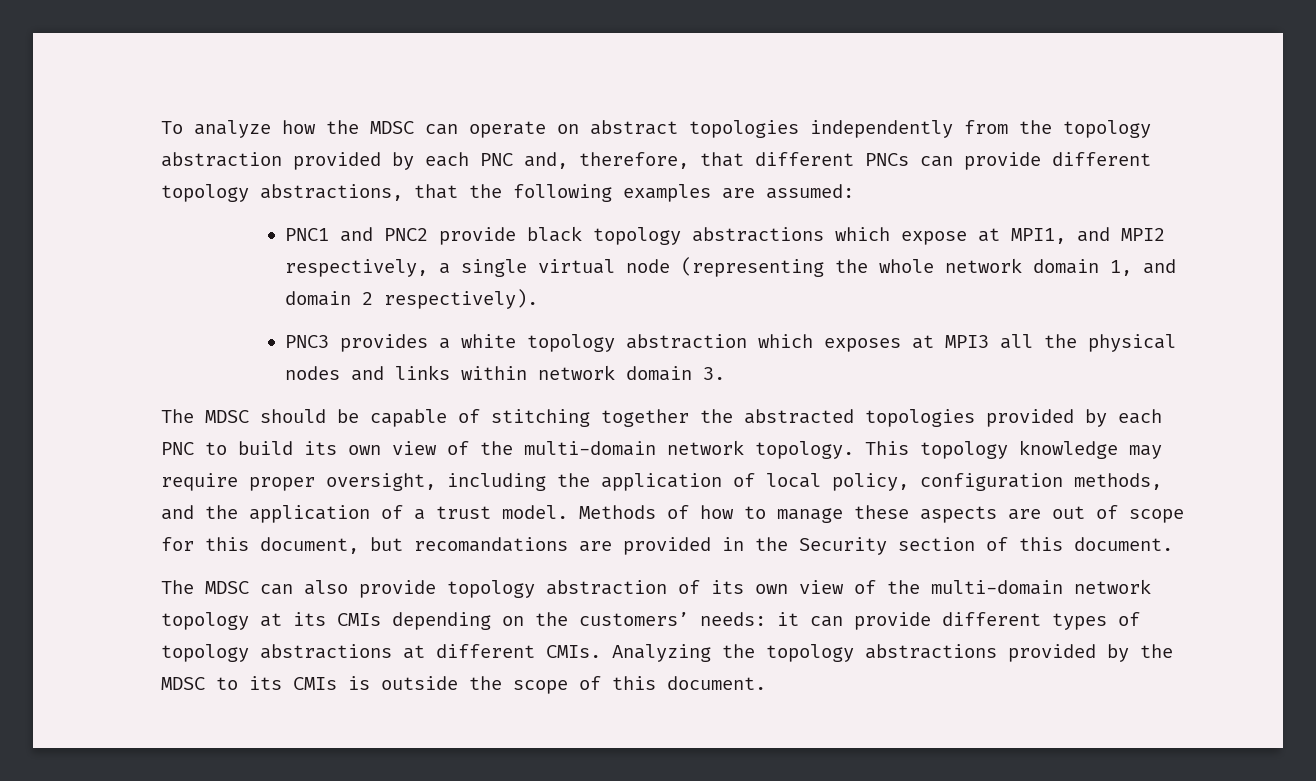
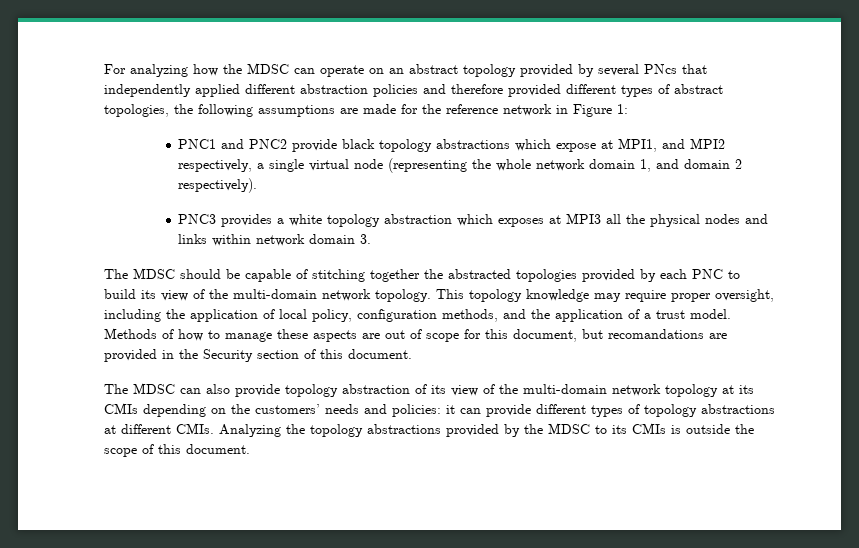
[160,120,271,138] To analyze -> [103,64,188,77] For analyzing
[589,120,1151,138] [160,152,1151,170] [160,184,854,202] abstract topologies independently from the topology abstraction provided by each PNC and, therefore, that different PNCs can provide different topology abstractions, that the following examples are assumed: -> [388,64,707,77] [103,84,723,97] [103,104,628,117] an abstract topology provided by several PNcs that independently applied different abstraction policies and therefore provided different types of abstract topologies, the following assumptions are made for the reference network in Figure 1:
[347,445,381,455] own -> (156, 294) none
[754,584,788,594] own -> (446, 389) none
[699,612,766,626] needs: -> [324,404,441,417] needs and policies:

